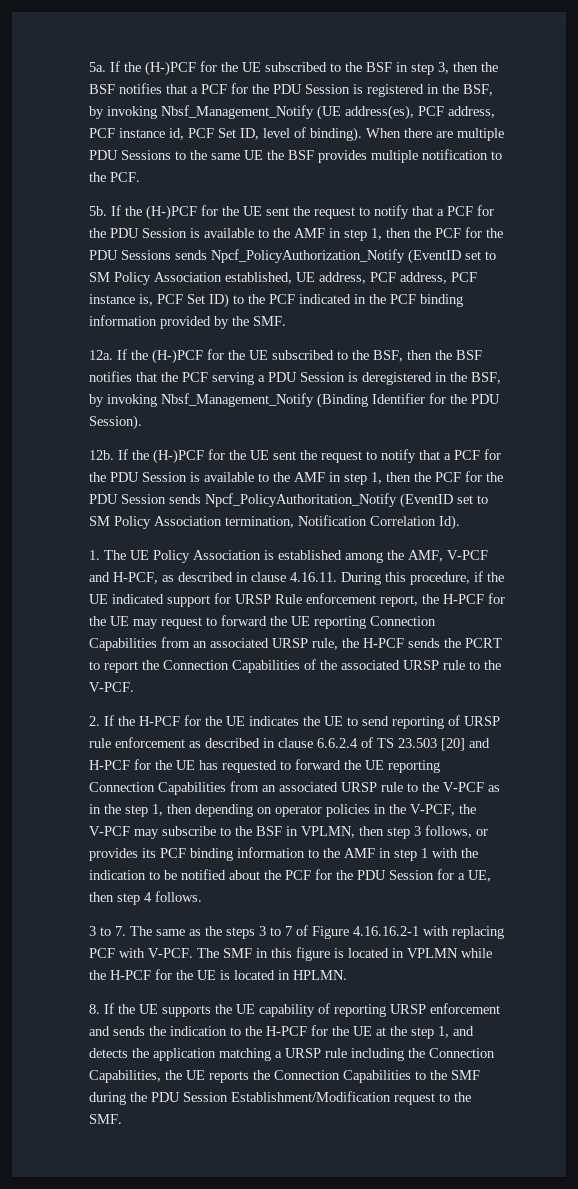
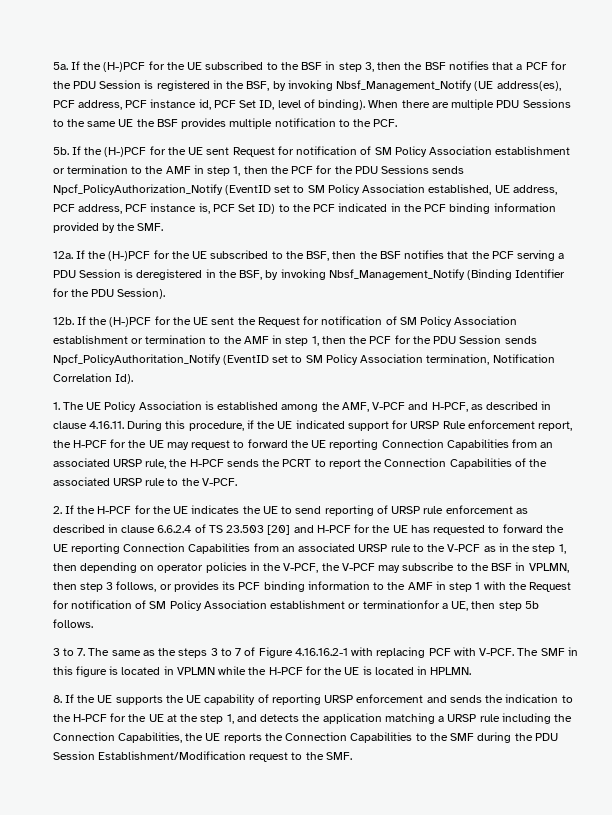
[293,205,495,219] [89,228,255,238] the request to notify that a PCF for the PDU Session is available -> [232,146,571,157] [52,165,128,174] Request for notification of SM Policy Association establishment or termination
[321,449,502,463] [89,472,255,482] request to notify that a PCF for the PDU Session is available -> [257,316,518,327] [52,335,207,344] Request for notification of SM Policy Association establishment or termination
[89,869,455,880] indication to be notified about the PCF for the PDU Session for -> [529,582,572,592] [52,600,440,611] Request for notification of SM Policy Association establishment or terminationfor
[144,892,153,902] 4 -> [524,601,539,609] 5b

